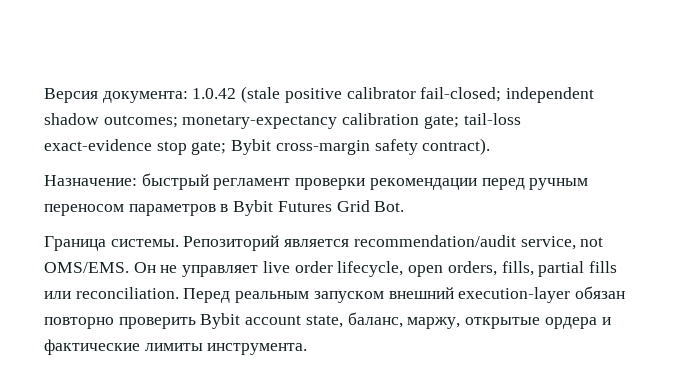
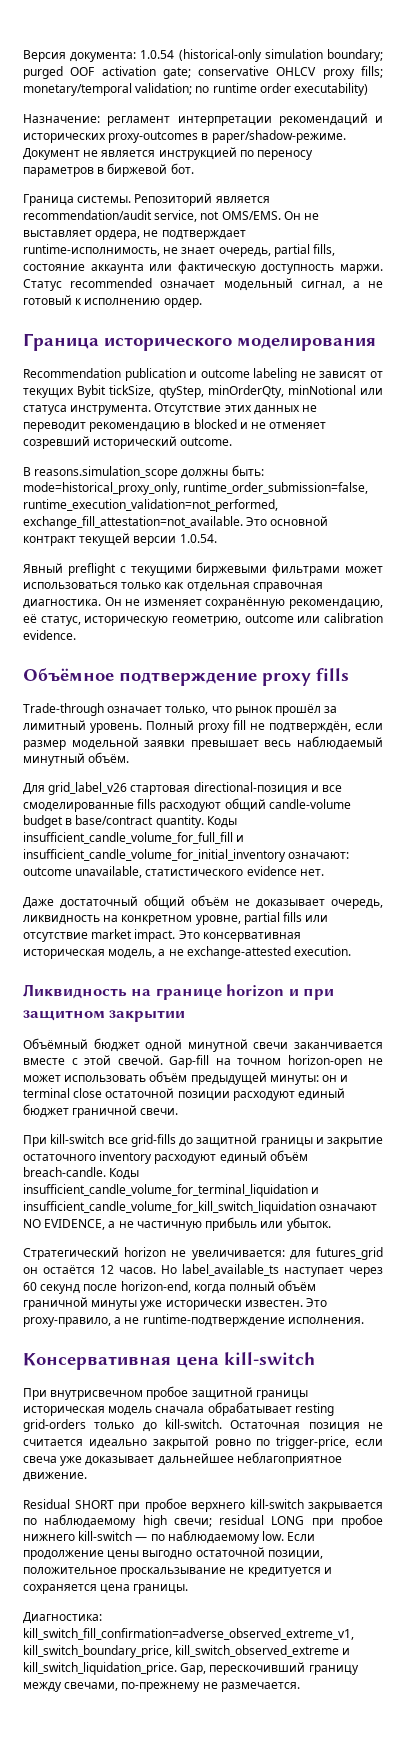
[192,86,595,103] [44,113,521,129] [44,138,491,155] [44,173,589,190] [44,200,405,216] 1.0.42 (stale positive calibrator fail-closed; independent shadow outcomes; monetary-expectancy calibration gate; tail-loss exact-evidence stop gate; Bybit cross-margin safety contract). // Назначение: быстрый регламент проверки рекомендации перед ручным переносом параметров в Bybit Futures Grid Bot. -> [140,49,383,62] [23,66,383,79] [23,83,369,96] [23,113,383,126] [23,130,346,143] [23,147,314,160] [23,163,194,177] 1.0.54 (historical-only simulation boundary; purged OOF activation gate; conservative OHLCV proxy fills; monetary/temporal validation; no runtime order executability) // Назначение: регламент интерпретации рекомендаций и исторических proxy-outcomes в paper/shadow-режиме. Документ не является инструкцией по переносу параметров в биржевой бот.
[182,261,617,277] [44,286,626,303] [44,312,611,329] [44,339,308,355] управляет live order lifecycle, open orders, fills, partial fills или reconciliation. Перед реальным запуском внешний execution-layer обязан повторно проверить Bybit account state, баланс, маржу, открытые ордера и фактические лимиты инструмента. -> [23,230,246,240] [23,244,336,257] [23,261,383,274] [23,278,384,291] [23,295,202,308] [23,333,376,351] [23,368,383,381] [23,385,383,398] [23,403,318,415] [23,419,327,432] [23,436,233,449] [23,465,264,479] [23,482,369,495] [23,499,278,512] [23,516,329,529] [23,533,217,546] [23,562,383,576] [23,582,323,592] [23,597,383,609] [23,613,383,626] [23,630,76,640] [23,668,349,686] [23,703,338,716] [23,720,383,733] [23,736,383,750] [23,752,130,766] [23,782,343,795] [23,798,351,812] [23,815,237,828] [23,832,245,844] [23,849,350,862] [23,866,324,878] [23,895,383,909] [23,912,329,925] [23,929,301,942] [23,946,352,959] [23,984,335,1000] [23,1010,186,1022] [23,1038,383,1052] [23,1055,383,1068] [23,1071,349,1085] [23,1088,346,1101] [23,1104,179,1118] [23,1134,383,1147] [23,1150,308,1164] [23,1167,140,1180] [23,1184,320,1197] [23,1201,378,1214] [23,1217,331,1231] [23,1247,383,1260] [23,1264,383,1277] [23,1280,317,1294] [23,1297,328,1310] [23,1314,364,1327] [23,1352,315,1370] [23,1386,308,1400] [23,1402,334,1416] [23,1419,383,1432] [23,1436,383,1449] [23,1452,342,1466] [23,1472,87,1482] [23,1498,383,1512] [23,1514,383,1528] [23,1530,316,1544] [23,1547,323,1560] [23,1567,332,1577] [23,1584,189,1594] [23,1612,102,1624] [23,1628,354,1640] [23,1645,351,1658] [23,1662,359,1675] [23,1682,300,1692] выставляет ордера, не подтверждает runtime-исполнимость, не знает очередь, partial fills, состояние аккаунта или фактическую доступность маржи. Статус recommended означает модельный сигнал, а не готовый к исполнению ордер. // Граница исторического моделирования // Recommendation publication и outcome labeling не зависят от текущих Bybit tickSize, qtyStep, minOrderQty, minNotional или статуса инструмента. Отсутствие этих данных не переводит рекомендацию в blocked и не отменяет созревший исторический outcome. // В reasons.simulation_scope должны быть: mode=historical_proxy_only, runtime_order_submission=false, runtime_execution_validation=not_performed, exchange_fill_attestation=not_available. Это основной контракт текущей версии 1.0.54. // Явный preflight с текущими биржевыми фильтрами может использоваться только как отдельная справочная диагностика. Он не изменяет сохранённую рекомендацию, её статус, историческую геометрию, outcome или calibration evidence. // Объёмное подтверждение proxy fills // Trade-through означает только, что рынок прошёл за лимитный уровень. Полный proxy fill не подтверждён, если размер модельной заявки превышает весь наблюдаемый минутный объём. // Для grid_label_v26 стартовая directional-позиция и все смоделированные fills расходуют общий candle-volume budget в base/contract quantity. Коды insufficient_candle_volume_for_full_fill и insufficient_candle_volume_for_initial_inventory означают: outcome unavailable, статистического evidence нет. // Даже достаточный общий объём не доказывает очередь, ликвидность на конкретном уровне, partial fills или отсутствие market impact. Это консервативная историческая модель, а не exchange-attested execution. // Ликвидность на границе horizon и при защитном закрытии // Объёмный бюджет одной минутной свечи заканчивается вместе с этой свечой. Gap-fill на точном horizon-open не может использовать объём предыдущей минуты: он и terminal close остаточной позиции расходуют единый бюджет граничной свечи. // При kill-switch все grid-fills до защитной границы и закрытие остаточного inventory расходуют единый объём breach-candle. Коды insufficient_candle_volume_for_terminal_liquidation и insufficient_candle_volume_for_kill_switch_liquidation означают NO EVIDENCE, а не частичную прибыль или убыток. // Стратегический horizon не увеличивается: для futures_grid он остаётся 12 часов. Но label_available_ts наступает через 60 секунд после horizon-end, когда полный объём граничной минуты уже исторически известен. Это proxy-правило, а не runtime-подтверждение исполнения. // Консервативная цена kill-switch // При внутрисвечном пробое защитной границы историческая модель сначала обрабатывает resting grid-orders только до kill-switch. Остаточная позиция не считается идеально закрытой ровно по trigger-price, если свеча уже доказывает дальнейшее неблагоприятное движение. // Residual SHORT при пробое верхнего kill-switch закрывается по наблюдаемому high свечи; residual LONG при пробое нижнего kill-switch — по наблюдаемому low. Если продолжение цены выгодно остаточной позиции, положительное проскальзывание не кредитуется и сохраняется цена границы. // Диагностика: kill_switch_fill_confirmation=adverse_observed_extreme_v1, kill_switch_boundary_price, kill_switch_observed_extreme и kill_switch_liquidation_price. Gap, перескочивший границу между свечами, по-прежнему не размечается.

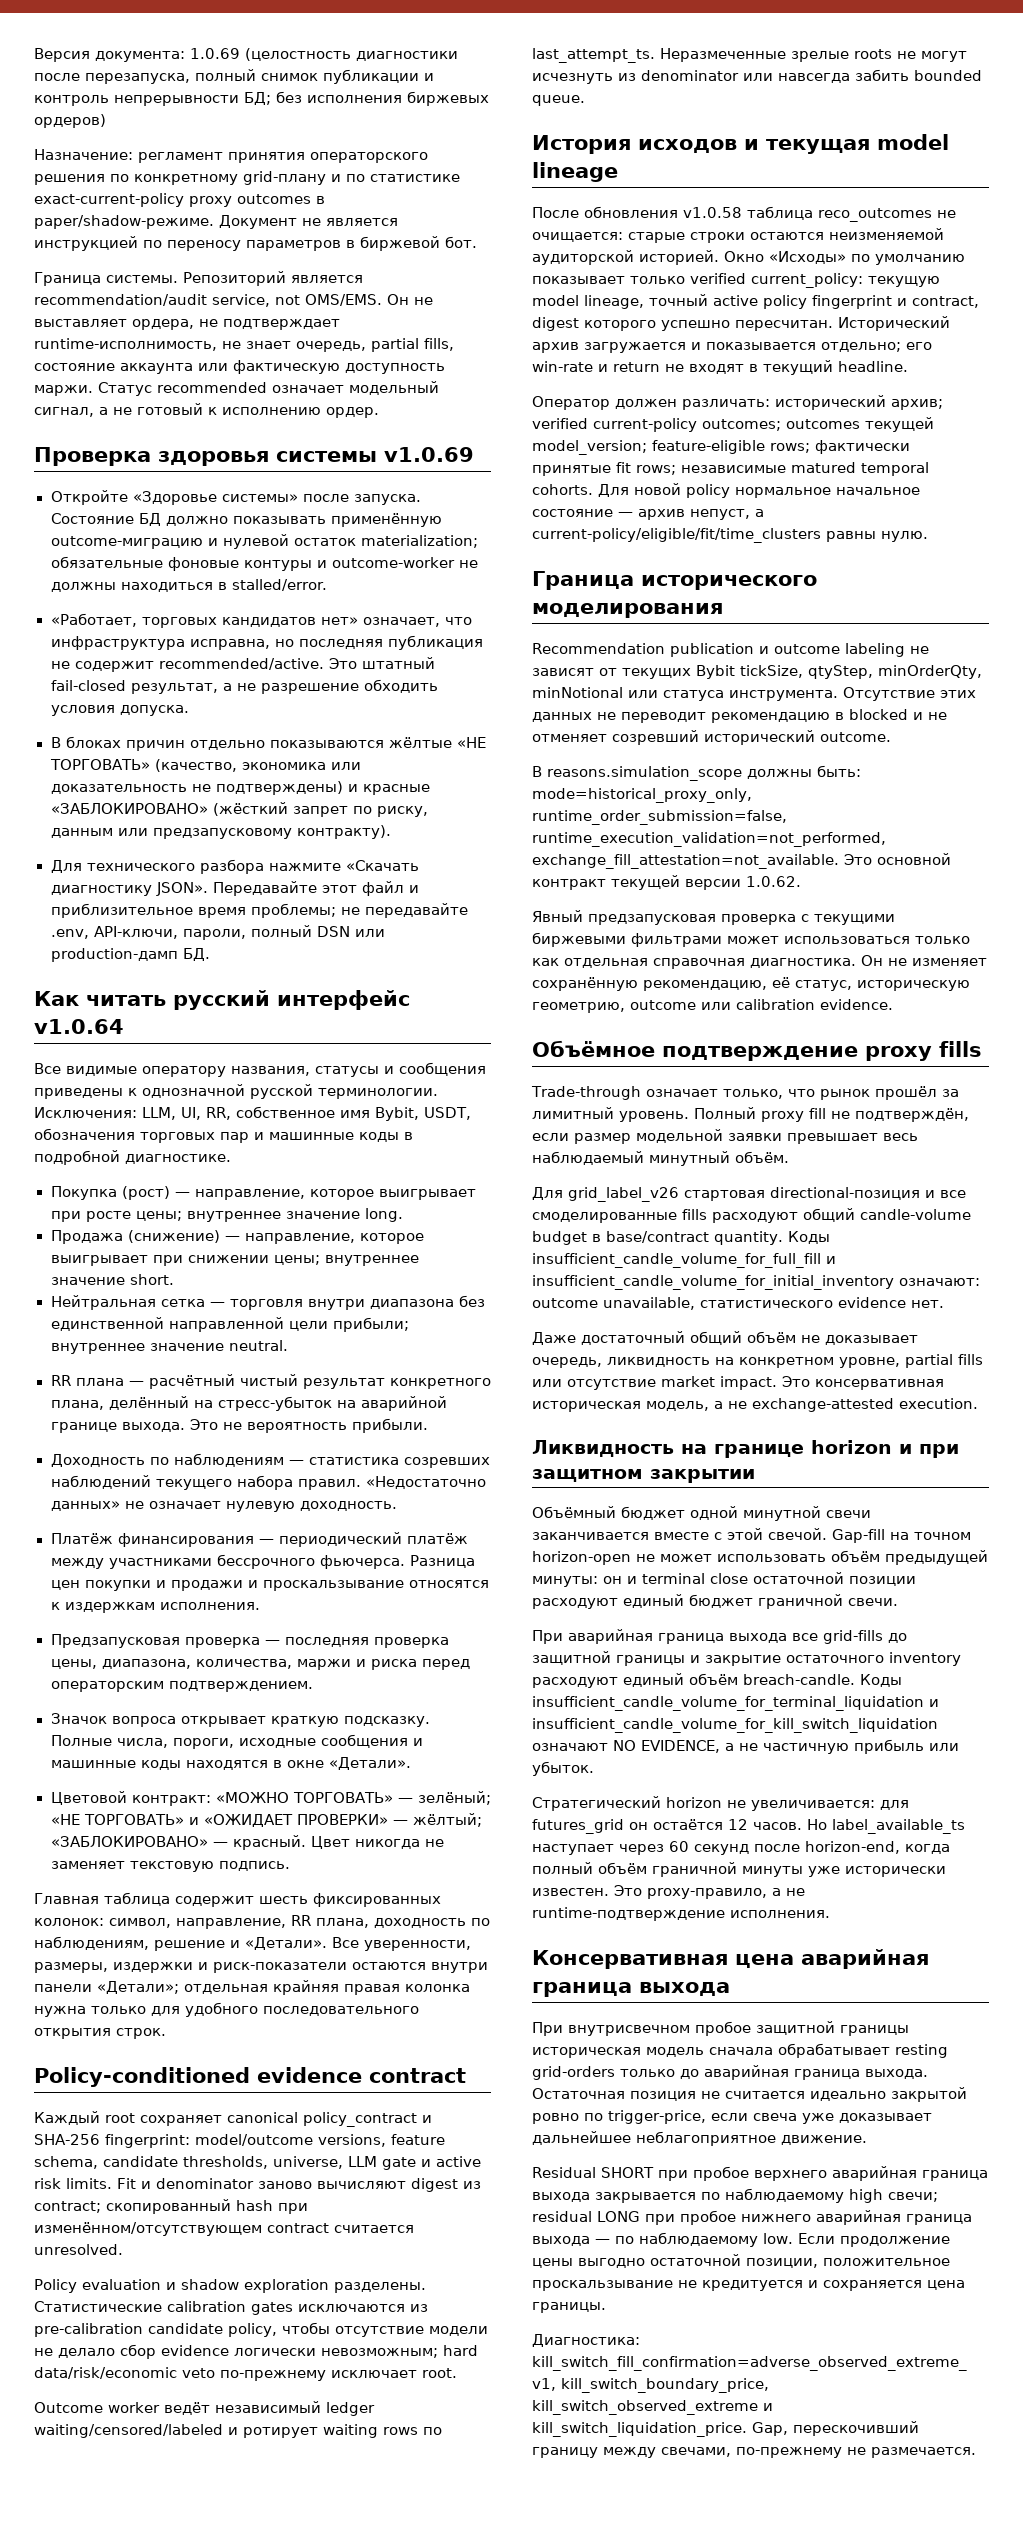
[140,49,383,62] [23,66,383,79] [23,83,369,96] [23,113,383,126] [23,131,199,143] 1.0.54 (historical-only simulation boundary; purged OOF activation gate; conservative OHLCV proxy fills; monetary/temporal validation; no runtime order executability) // Назначение: регламент интерпретации рекомендаций и исторических proxy-outcomes -> [190,48,458,61] [34,69,434,84] [34,91,489,106] [34,114,106,128] [34,149,428,163] [34,171,460,185] [34,193,311,207] 1.0.69 (целостность диагностики после перезапуска, полный снимок публикации и контроль непрерывности БД; без исполнения биржевых ордеров) // Назначение: регламент принятия операторского решения по конкретному grid-плану и по статистике exact-current-policy proxy outcomes
(202, 303) none -> [34,447,474,466] [50,490,421,505] [50,513,442,527] [50,534,478,549] [50,556,478,571] [50,579,328,592] [50,613,472,628] [50,635,483,650] [50,657,435,672] [50,679,438,694] [50,705,189,716] [50,736,486,751] [49,759,361,772] [50,781,430,795] [50,802,428,817] [50,825,391,839] [50,859,419,874] [50,881,419,896] [50,903,468,918] [50,925,385,940] [50,948,210,962] [34,990,410,1010] [34,1019,124,1034] [34,1062,486,1077] [34,1084,438,1099] [34,1106,471,1121] [34,1128,413,1143] [34,1150,231,1165] [50,1186,476,1200] [50,1208,403,1222] [50,1230,424,1244] [50,1255,419,1266] [50,1274,174,1285] [50,1295,485,1310] [50,1317,409,1332] [50,1340,288,1354] [50,1374,491,1389] [50,1396,447,1411] [50,1418,428,1433] [50,1453,490,1468] [50,1475,486,1490] [50,1501,397,1512] [50,1532,468,1547] [50,1554,475,1569] [50,1580,489,1591] [50,1602,260,1613] [50,1634,449,1648] [50,1659,470,1670] [50,1681,313,1692] [50,1713,430,1727] [50,1734,423,1749] [50,1757,411,1770] [50,1791,491,1806] [50,1813,482,1827] [50,1835,444,1850] [50,1861,290,1872] [34,1892,441,1907] [34,1915,490,1929] [34,1936,471,1951] [34,1962,488,1973] [34,1980,470,1995] [34,2002,419,2017] [34,2028,166,2039] [34,2067,466,2087] [34,2111,432,2127] [34,2134,445,2148] [34,2156,481,2170] [34,2178,481,2192] [34,2199,308,2214] [34,2222,414,2236] [34,2244,123,2255] [34,2279,426,2293] [34,2301,428,2315] [34,2322,488,2337] [34,2344,478,2359] [34,2367,457,2381] [34,2401,375,2416] [34,2424,442,2438] [532,48,967,63] [532,69,982,84] [532,95,585,106] [532,134,949,154] [532,162,618,182] [532,206,956,222] [532,228,944,243] [532,250,965,265] [532,273,940,288] [532,294,979,309] [532,316,950,331] [532,342,932,353] [532,360,908,375] [532,395,943,410] [532,417,934,432] [532,440,910,455] [532,462,929,476] [532,483,920,498] [532,509,764,520] [532,528,928,543] // Проверка здоровья системы v1.0.69 // Откройте «Здоровье системы» после запуска. Состояние БД должно показывать применённую outcome-миграцию и нулевой остаток materialization; обязательные фоновые контуры и outcome-worker не должны находиться в stalled/error. // «Работает, торговых кандидатов нет» означает, что инфраструктура исправна, но последняя публикация не содержит recommended/active. Это штатный fail-closed результат, а не разрешение обходить условия допуска. // В блоках причин отдельно показываются жёлтые «НЕ ТОРГОВАТЬ» (качество, экономика или доказательность не подтверждены) и красные «ЗАБЛОКИРОВАНО» (жёсткий запрет по риску, данным или предзапусковому контракту). // Для технического разбора нажмите «Скачать диагностику JSON». Передавайте этот файл и приблизительное время проблемы; не передавайте .env, API-ключи, пароли, полный DSN или production-дамп БД. // Как читать русский интерфейс v1.0.64 // Все видимые оператору названия, статусы и сообщения приведены к однозначной русской терминологии. Исключения: LLM, UI, RR, собственное имя Bybit, USDT, обозначения торговых пар и машинные коды в подробной диагностике. // Покупка (рост) — направление, которое выигрывает при росте цены; внутреннее значение long. // Продажа (снижение) — направление, которое выигрывает при снижении цены; внутреннее значение short. // Нейтральная сетка — торговля внутри диапазона без единственной направленной цели прибыли; внутреннее значение neutral. // RR плана — расчётный чистый результат конкретного плана, делённый на стресс-убыток на аварийной границе выхода. Это не вероятность прибыли. // Доходность по наблюдениям — статистика созревших наблюдений текущего набора правил. «Недостаточно данных» не означает нулевую доходность. // Платёж финансирования — периодический платёж между участниками бессрочного фьючерса. Разница цен покупки и продажи и проскальзывание относятся к издержкам исполнения. // Предзапусковая проверка — последняя проверка цены, диапазона, количества, маржи и риска перед операторским подтверждением. // Значок вопроса открывает краткую подсказку. Полные числа, пороги, исходные сообщения и машинные коды находятся в окне «Детали». // Цветовой контракт: «МОЖНО ТОРГОВАТЬ» — зелёный; «НЕ ТОРГОВАТЬ» и «ОЖИДАЕТ ПРОВЕРКИ» — жёлтый; «ЗАБЛОКИРОВАНО» — красный. Цвет никогда не заменяет текстовую подпись. // Главная таблица содержит шесть фиксированных колонок: символ, направление, RR плана, доходность по наблюдениям, решение и «Детали». Все уверенности, размеры, издержки и риск-показатели остаются внутри панели «Детали»; отдельная крайняя правая колонка нужна только для удобного последовательного открытия строк. // Policy-conditioned evidence contract // Каждый root сохраняет canonical policy_contract и SHA-256 fingerprint: model/outcome versions, feature schema, candidate thresholds, universe, LLM gate и active risk limits. Fit и denominator заново вычисляют digest из contract; скопированный hash при изменённом/отсутствующем contract считается unresolved. // Policy evaluation и shadow exploration разделены. Статистические calibration gates исключаются из pre-calibration candidate policy, чтобы отсутствие модели не делало сбор evidence логически невозможным; hard data/risk/economic veto по-прежнему исключает root. // Outcome worker ведёт независимый ledger waiting/censored/labeled и ротирует waiting rows по last_attempt_ts. Неразмеченные зрелые roots не могут исчезнуть из denominator или навсегда забить bounded queue. // История исходов и текущая model lineage // После обновления v1.0.58 таблица reco_outcomes не очищается: старые строки остаются неизменяемой аудиторской историей. Окно «Исходы» по умолчанию показывает только verified current_policy: текущую model lineage, точный active policy fingerprint и contract, digest которого успешно пересчитан. Исторический архив загружается и показывается отдельно; его win-rate и return не входят в текущий headline. // Оператор должен различать: исторический архив; verified current-policy outcomes; outcomes текущей model_version; feature-eligible rows; фактически принятые fit rows; независимые matured temporal cohorts. Для новой policy нормальное начальное состояние — архив непуст, а current-policy/eligible/fit/time_clusters равны нулю.
[179,534,217,543] 1.0.54. -> [746,876,801,887] 1.0.62.
[67,563,116,576] preflight -> [588,914,796,925] предзапусковая проверка
[50,1134,105,1144] kill-switch -> [568,1629,787,1644] аварийная граница выхода
[224,1352,315,1365] kill-switch -> [801,1949,929,1969] [532,1982,730,1997] аварийная граница выхода
[165,1419,222,1429] kill-switch. -> [704,2065,928,2080] аварийная граница выхода.
[249,1499,304,1509] kill-switch -> [831,2166,988,2181] [532,2192,590,2202] аварийная граница выхода
[78,1531,133,1541] kill-switch -> [816,2210,972,2225] [532,2236,590,2246] аварийная граница выхода

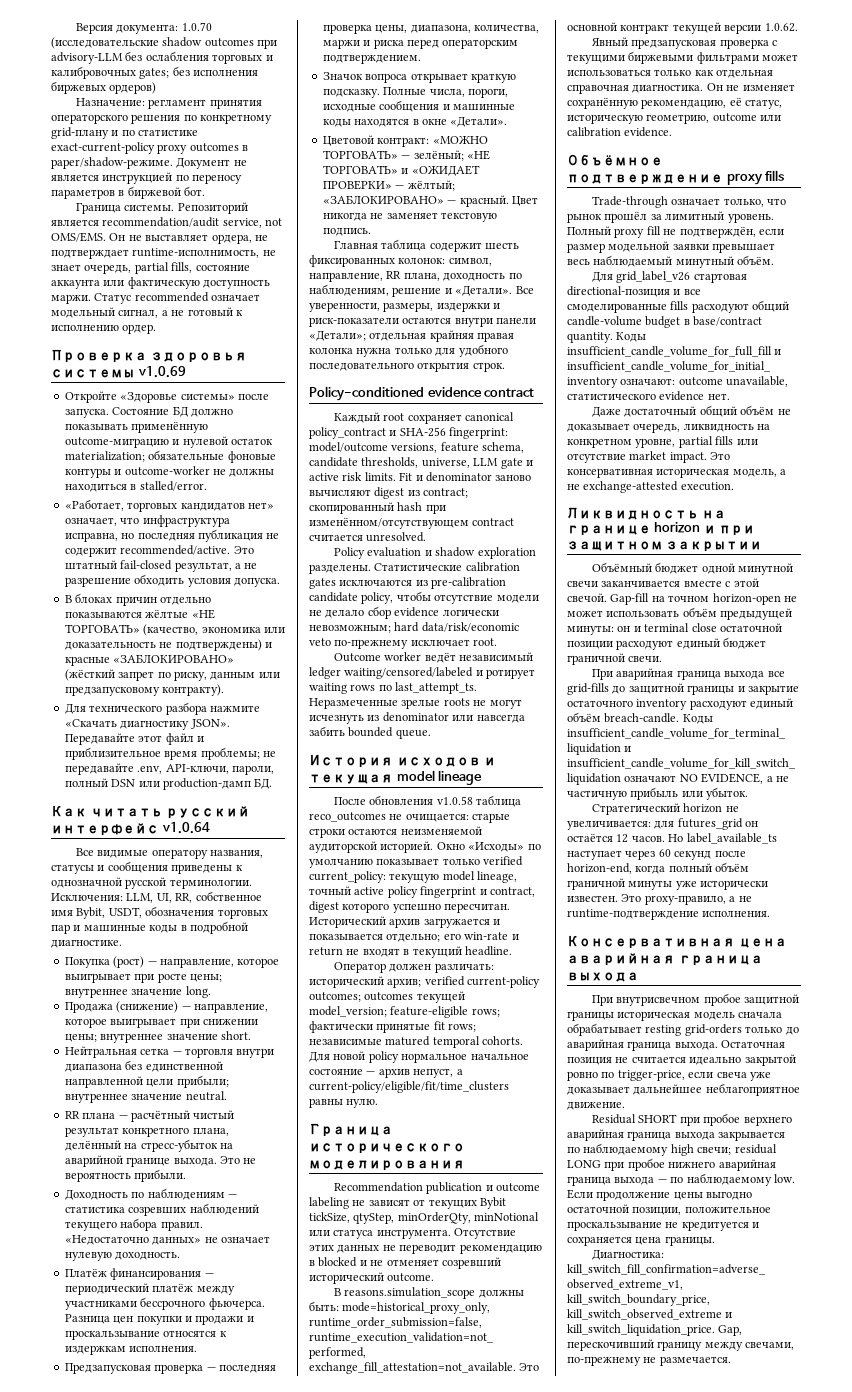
[190,48,458,61] [34,69,434,84] [34,92,271,106] 1.0.69 (целостность диагностики после перезапуска, полный снимок публикации и контроль непрерывности БД; -> [181,22,212,31] [51,37,278,49] [51,51,273,64] [51,66,170,79] 1.0.70 (исследовательские shadow outcomes при advisory-LLM без ослабления торговых и калибровочных gates;

